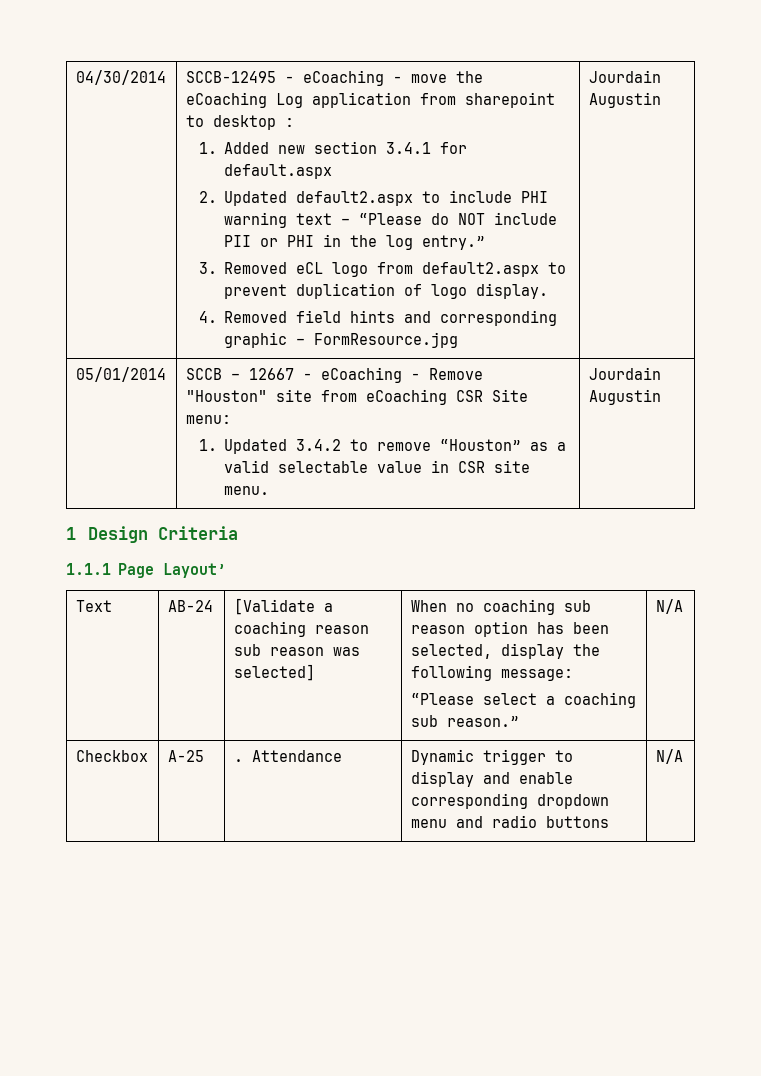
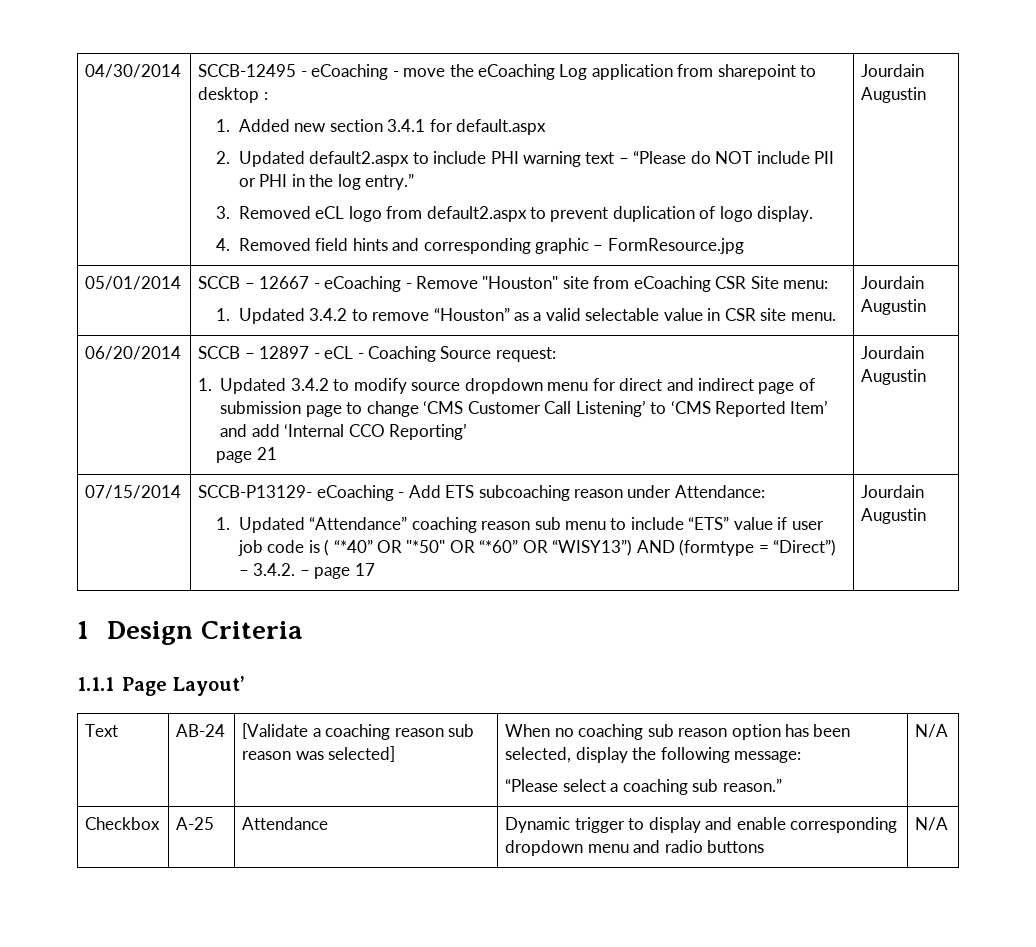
(661, 397) none -> [85,346,182,360] [198,346,556,362] [198,378,815,394] [220,400,829,417] [220,423,468,440] [216,447,277,463] [861,346,925,359] [861,369,927,385] [85,485,182,499] [198,485,765,501] [216,516,824,533] [237,539,837,556] [238,563,375,579] [861,485,925,498] [861,508,927,524] // 06/20/2014 | SCCB – 12897 - eCL - Coaching Source request: // 1. Updated 3.4.2 to modify source dropdown menu for direct and indirect page of submission page to change ‘CMS Customer Call Listening’ to ‘CMS Reported Item’ and add ‘Internal CCO Reporting’ // page 21 | Jourdain Augustin // 07/15/2014 | SCCB-P13129- eCoaching - Add ETS subcoaching reason under Attendance: // 1. Updated “Attendance” coaching reason sub menu to include “ETS” value if user job code is ( “*40” OR "*50" OR “*60” OR “WISY13”) AND (formtype = “Direct”) – 3.4.2. – page 17 | Jourdain Augustin
[233,759,243,762] . -> (215, 823) none

